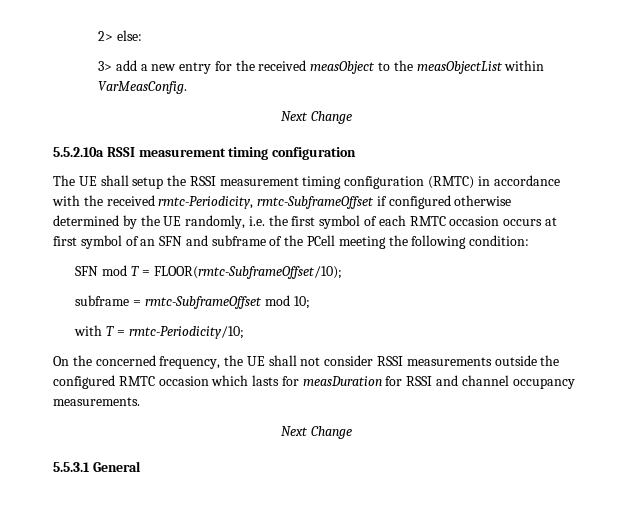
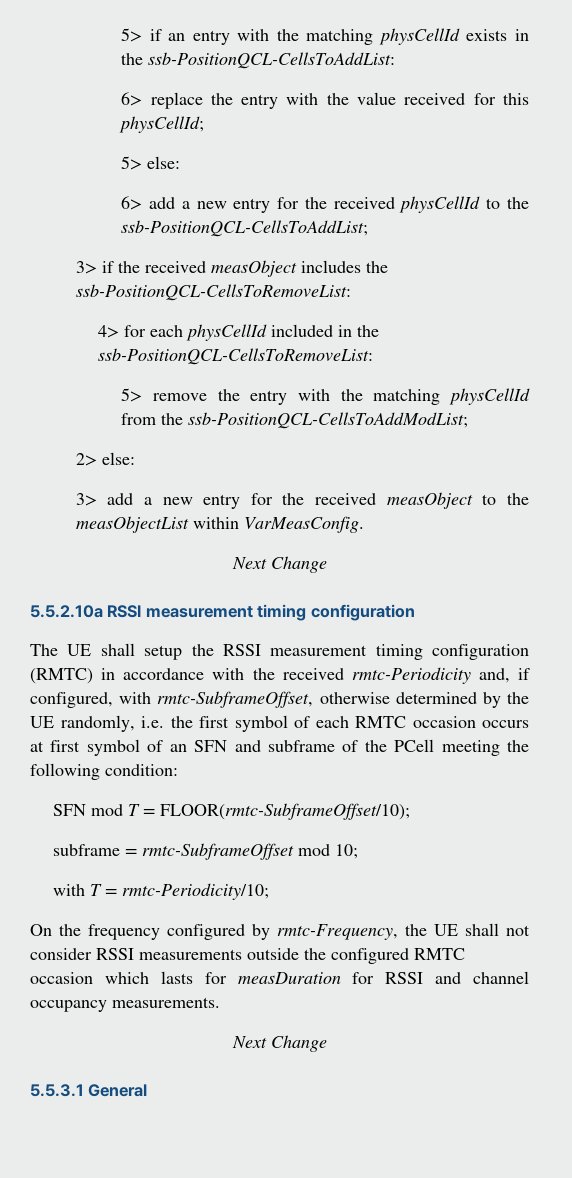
(97, 36) none -> [121,28,529,45] [121,52,396,69] [121,92,530,109] [119,116,205,133] [121,156,181,170] [121,196,529,213] [121,220,369,237] [75,260,388,277] [75,284,351,301] [98,324,380,341] [98,348,374,365] [121,388,530,405] [121,412,469,429] 5> if an entry with the matching physCellId exists in the ssb-PositionQCL-CellsToAddList: // 6> replace the entry with the value received for this physCellId; // 5> else: // 6> add a new entry for the received physCellId to the ssb-PositionQCL-CellsToAddList; // 3> if the received measObject includes the ssb-PositionQCL-CellsToRemoveList: // 4> for each physCellId included in the ssb-PositionQCL-CellsToRemoveList: // 5> remove the entry with the matching physCellId from the ssb-PositionQCL-CellsToAddModList; //
[158,195,451,209] rmtc-Periodicity, rmtc-SubframeOffset if configured -> [351,667,530,684] [30,691,314,708] rmtc-Periodicity and, if configured, with rmtc-SubframeOffset,
[95,355,221,369] concerned frequency, -> [88,924,398,940] frequency configured by rmtc-Frequency,

